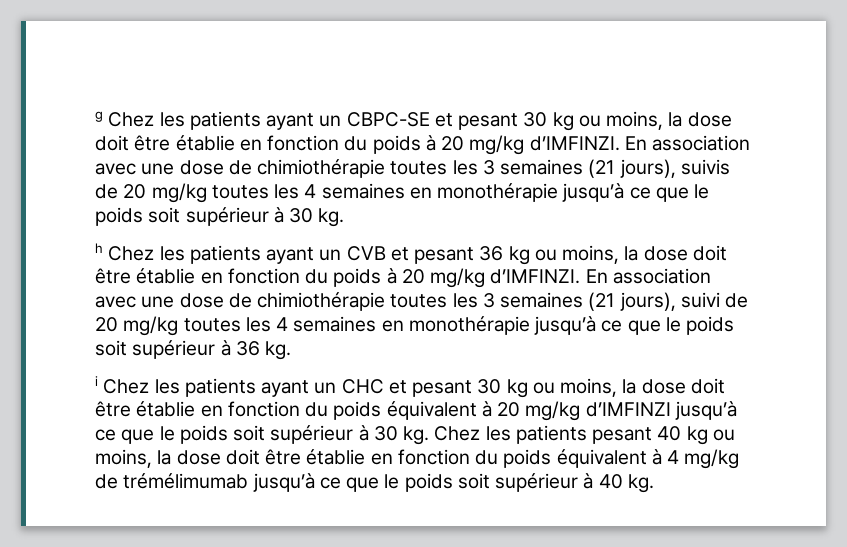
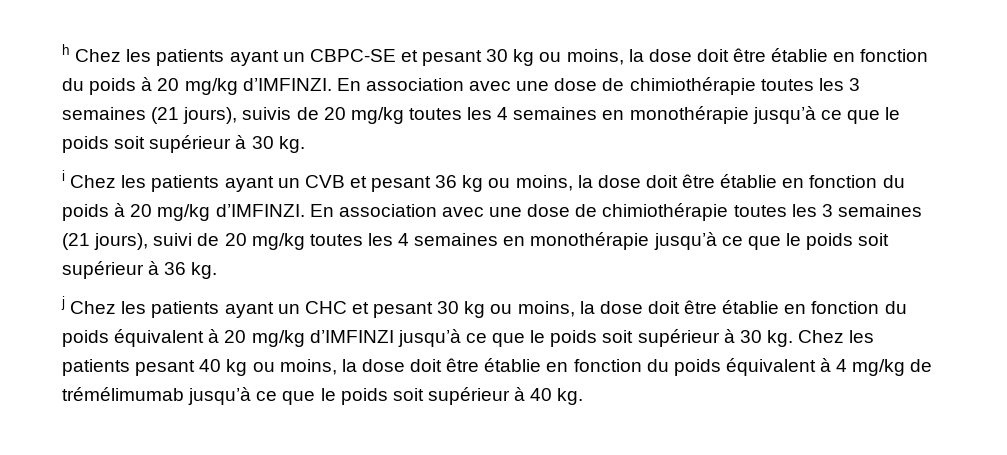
[95,111,103,122] g -> [62,44,70,55] h
[95,243,103,253] h -> [62,170,65,181] i
[95,376,98,386] i -> [61,296,65,310] j

